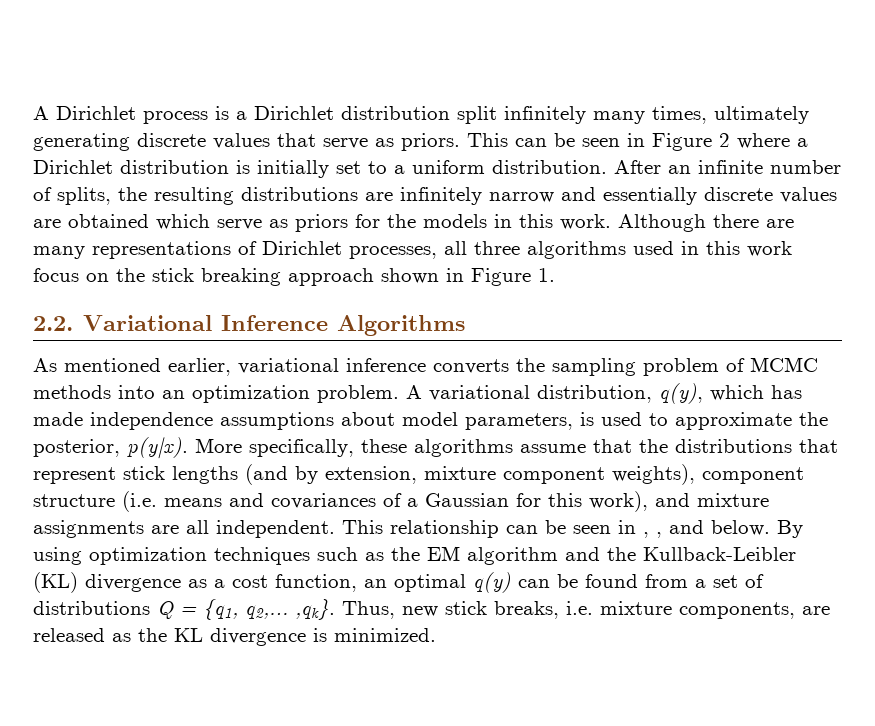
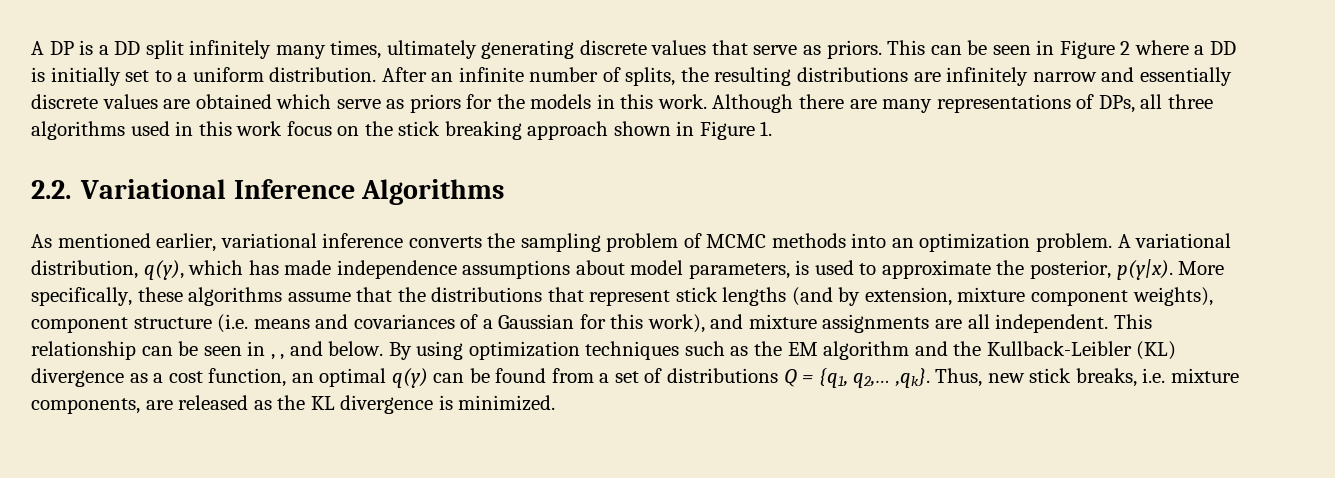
[33,106,450,124] A Dirichlet process is a Dirichlet distribution -> [31,40,141,55] A DP is a DD
[33,160,229,174] Dirichlet distribution -> [1209,41,1236,55] DD
[262,241,437,259] Dirichlet processes, -> [1098,95,1135,113] DPs,

